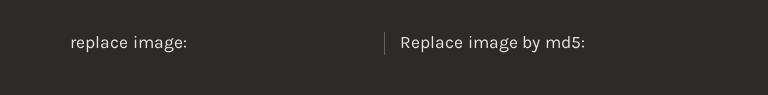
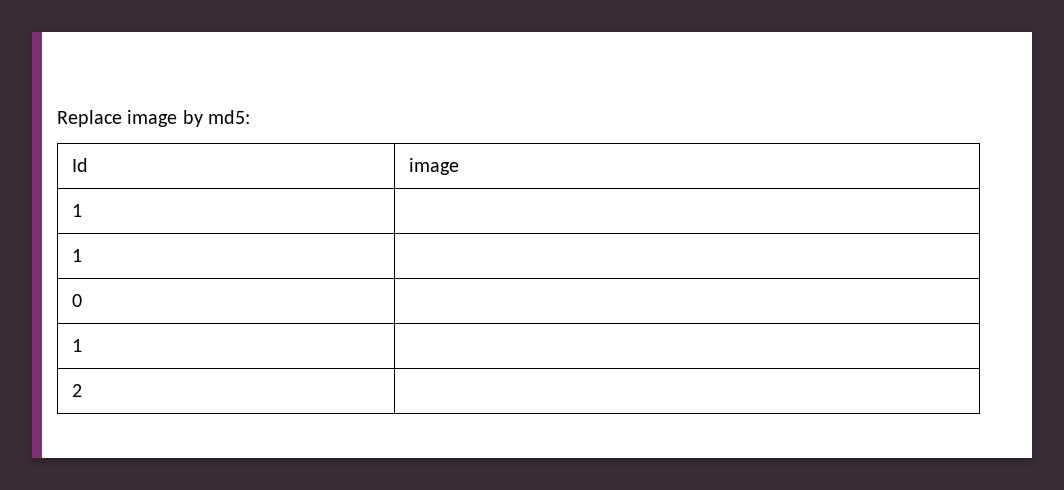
[70,35,187,53] replace image: // -> (57, 118) none
(586, 42) none -> [71,158,88,172] [408,158,459,175] [71,204,82,217] [71,249,82,262] [71,294,82,307] [71,339,82,352] [71,384,82,397] // Id | image // 1 | // 1 | // 0 | // 1 | // 2 |

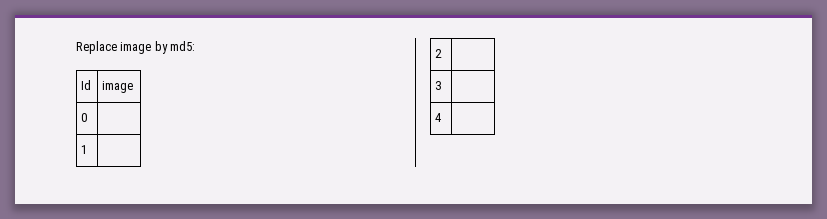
[71,204,82,217] [71,249,82,262] // 1 | // 1 | -> (134, 87) none
(82, 390) none -> [435,81,442,90] [435,113,442,122] // 3 | // 4 |

